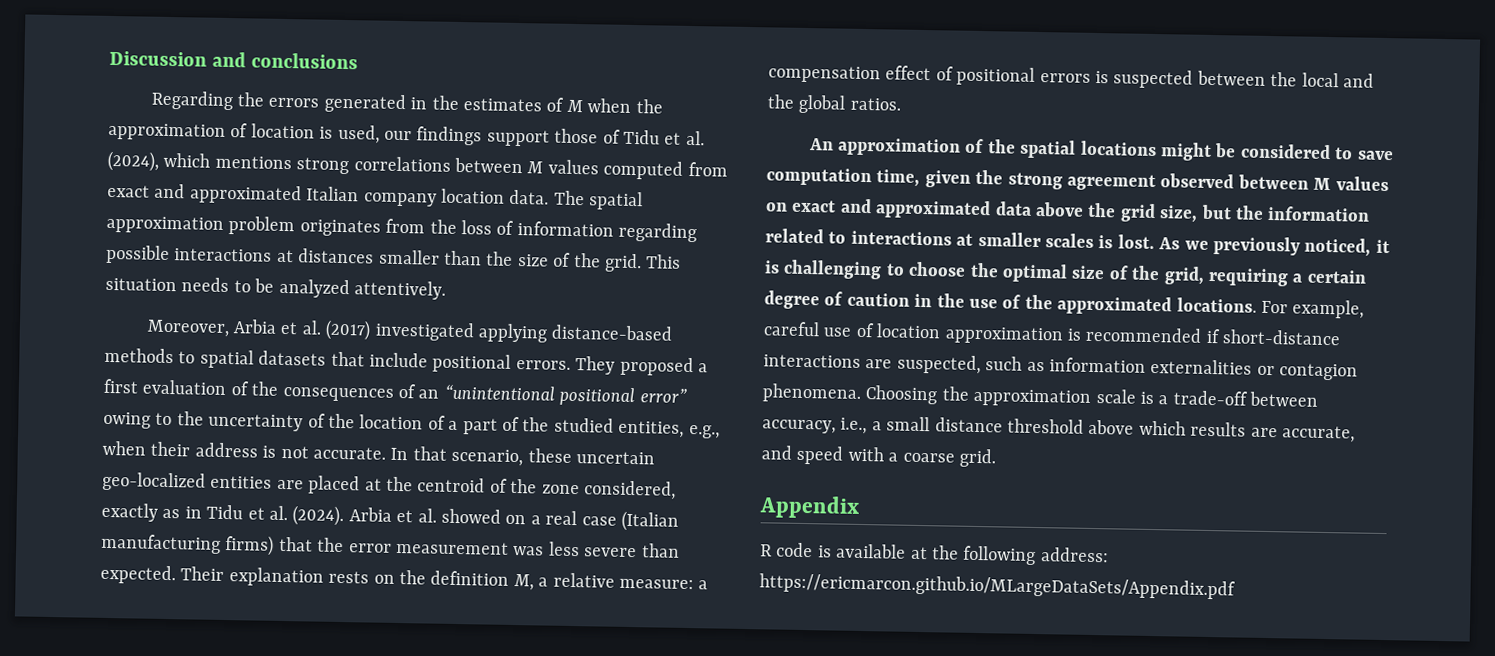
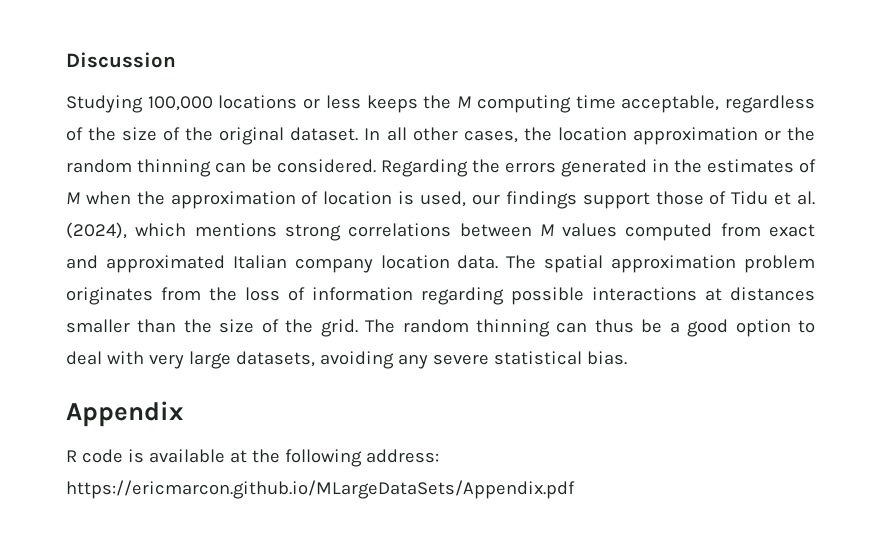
[211,51,358,70] and conclusions // -> [66,95,816,113] [66,127,816,145] [66,159,376,177] // Studying 100,000 locations or less keeps the M computing time acceptable, regardless of the size of the original dataset. In all other cases, the location approximation or the random thinning can be considered.
[646,254,682,269] [105,277,446,300] [146,319,674,343] [104,347,708,377] [103,378,687,407] [103,411,720,439] [102,440,655,467] [102,471,676,500] [101,502,679,532] [101,533,680,558] [100,564,709,591] [768,65,1374,89] [767,94,901,114] [808,137,1394,161] [766,167,1389,192] [766,198,1371,223] [765,228,1390,257] [764,259,1367,287] [764,290,1365,319] [763,321,1342,346] [763,354,1359,381] [762,383,1319,407] [762,416,1355,443] [761,445,996,468] This situation needs to be analyzed attentively. // Moreover, Arbia et al. (2017) investigated applying distance-based methods to spatial datasets that include positional errors. They proposed a first evaluation of the consequences of an “unintentional positional error” owing to the uncertainty of the location of a part of the studied entities, e.g., when their address is not accurate. In that scenario, these uncertain geo-localized entities are placed at the centroid of the zone considered, exactly as in Tidu et al. (2024). Arbia et al. showed on a real case (Italian manufacturing firms) that the error measurement was less severe than expected. Their explanation rests on the definition M, a relative measure: a compensation effect of positional errors is suspected between the local and the global ratios. // An approximation of the spatial locations might be considered to save computation time, given the strong agreement observed between M values on exact and approximated data above the grid size, but the information related to interactions at smaller scales is lost. As we previously noticed, it is challenging to choose the optimal size of the grid, requiring a certain degree of caution in the use of the approximated locations. For example, careful use of location approximation is recommended if short-distance interactions are suspected, such as information externalities or contagion phenomena. Choosing the approximation scale is a trade-off between accuracy, i.e., a small distance threshold above which results are accurate, and speed with a coarse grid. -> [365,319,815,337] [66,351,627,369] The random thinning can thus be a good option to deal with very large datasets, avoiding any severe statistical bias.

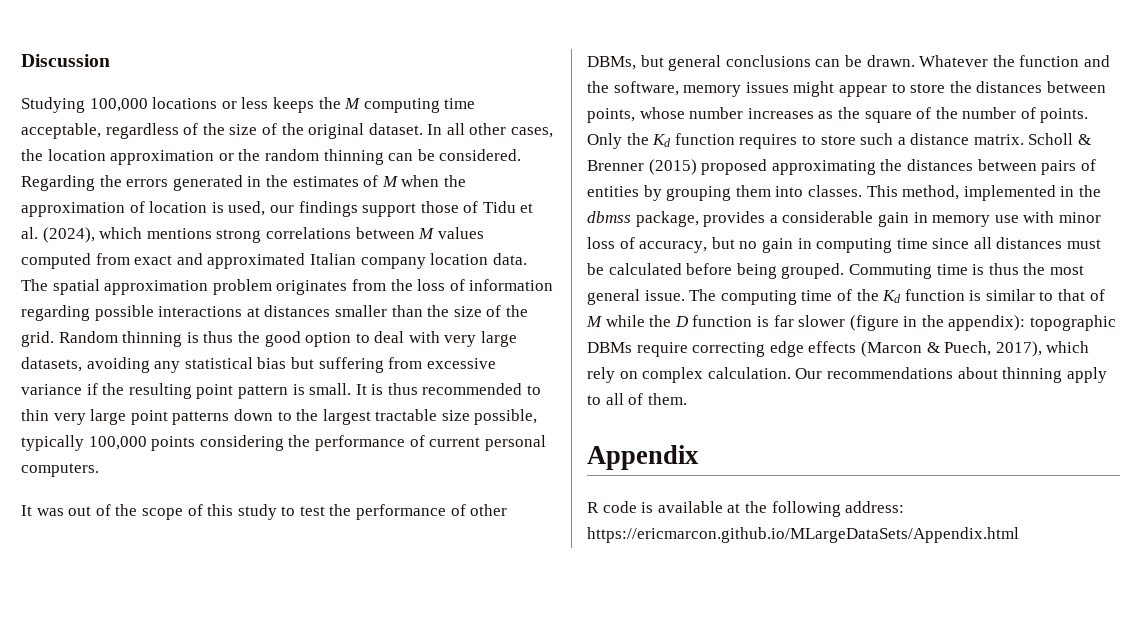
[365,319,680,337] The random thinning can thus be a -> [58,331,260,347] Random thinning is thus the
[432,351,627,365] severe statistical bias. -> [184,357,496,373] [21,383,542,399] [21,409,538,425] [21,435,546,451] [21,463,99,477] [21,504,508,520] [587,55,1110,71] [587,81,1106,97] [587,107,1089,123] [587,133,1092,149] [587,159,1096,175] [587,185,1101,201] [587,211,1101,227] [587,237,1102,253] [587,263,1084,279] [587,289,1105,305] [586,315,1117,331] [587,341,1090,357] [587,367,1107,383] [587,393,687,405] statistical bias but suffering from excessive variance if the resulting point pattern is small. It is thus recommended to thin very large point patterns down to the largest tractable size possible, typically 100,000 points considering the performance of current personal computers. // It was out of the scope of this study to test the performance of other DBMs, but general conclusions can be drawn. Whatever the function and the software, memory issues might appear to store the distances between points, whose number increases as the square of the number of points. Only the Kd function requires to store such a distance matrix. Scholl & Brenner (2015) proposed approximating the distances between pairs of entities by grouping them into classes. This method, implemented in the dbmss package, provides a considerable gain in memory use with minor loss of accuracy, but no gain in computing time since all distances must be calculated before being grouped. Commuting time is thus the most general issue. The computing time of the Kd function is similar to that of M while the D function is far slower (figure in the appendix): topographic DBMs require correcting edge effects (Marcon & Puech, 2017), which rely on complex calculation. Our recommendations about thinning apply to all of them.
[66,480,575,499] https://ericmarcon.github.io/MLargeDataSets/Appendix.pdf -> [587,527,1019,543] https://ericmarcon.github.io/MLargeDataSets/Appendix.html

